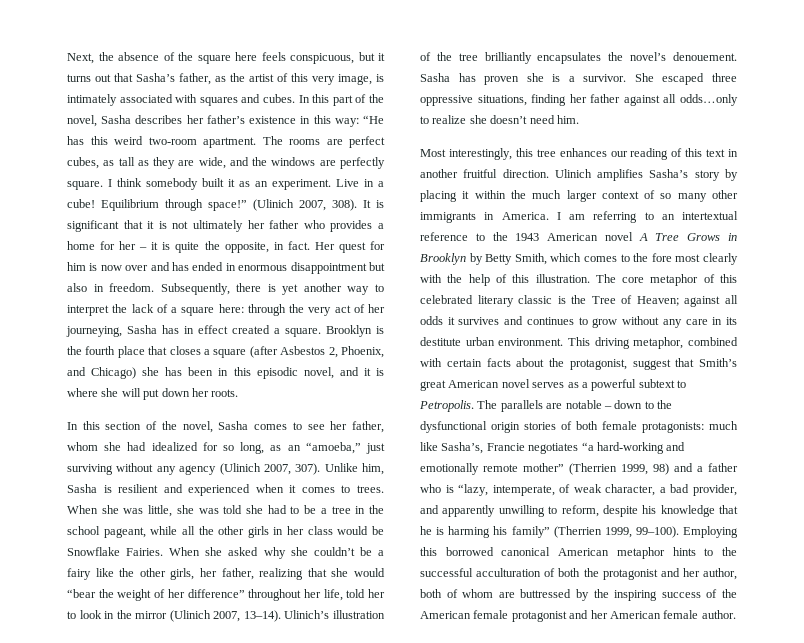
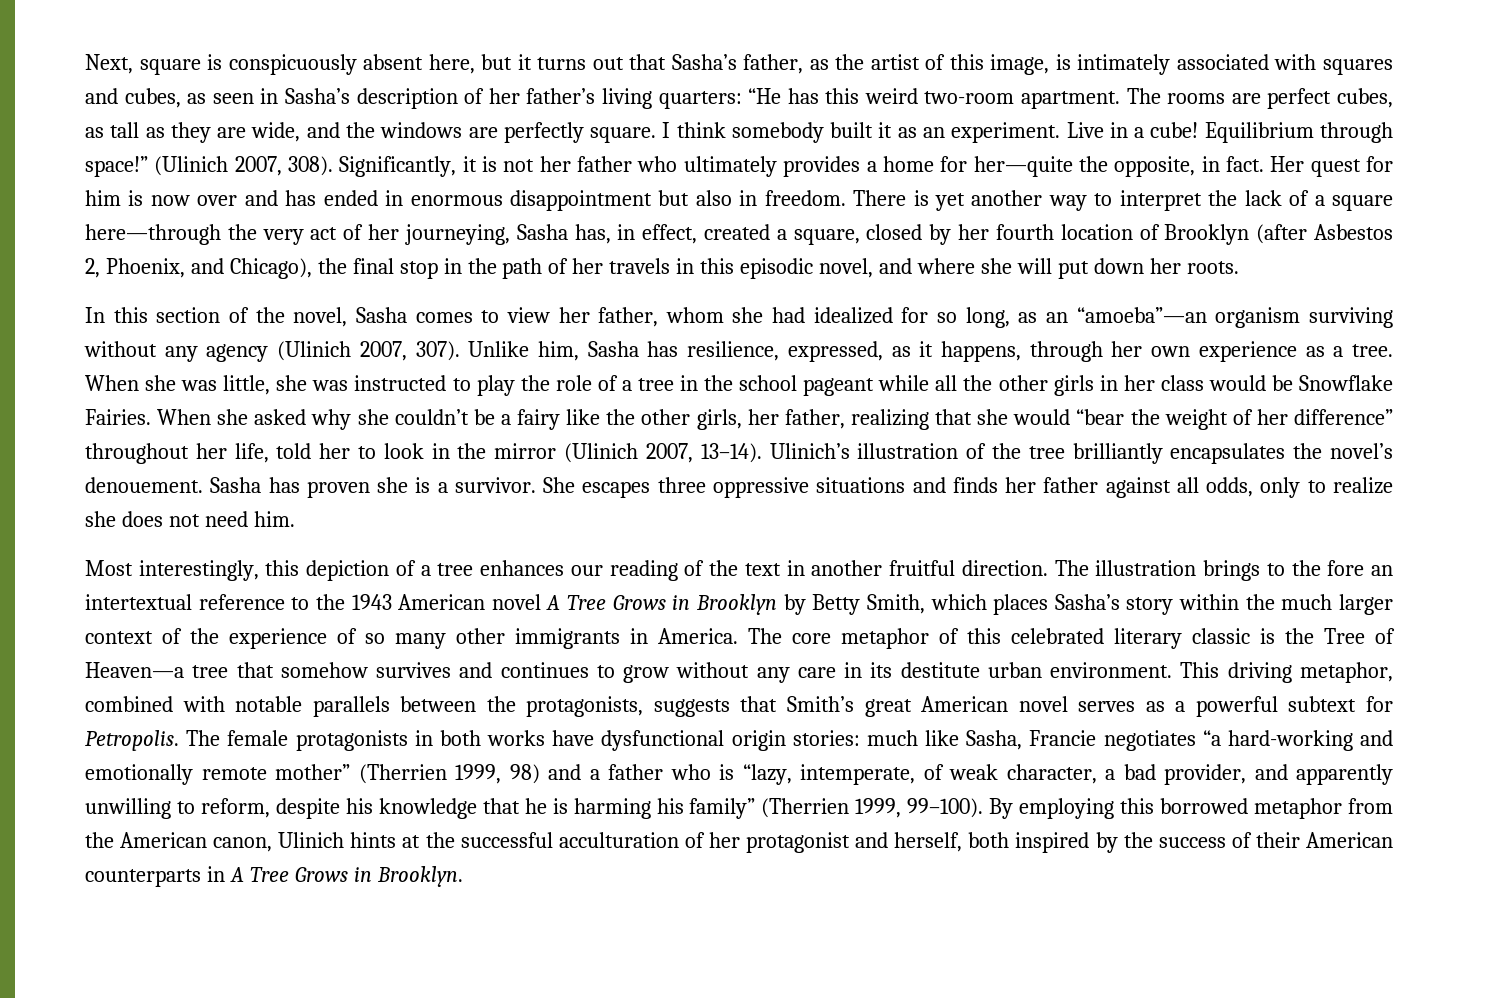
[98,52,354,64] the absence of the square here feels conspicuous, -> [139,54,475,75] square is conspicuously absent here,
[312,76,335,85] very -> (984, 62) none
[263,94,384,106] [67,115,359,127] cubes. In this part of the novel, Sasha describes her father’s existence in this way: -> [124,88,742,109] cubes, as seen in Sasha’s description of her father’s living quarters:
[363,200,384,208] [67,220,143,232] It is significant that -> [339,156,457,177] Significantly,
[192,220,243,232] ultimately -> (535, 165) none
(325, 224) none -> [683,156,777,177] ultimately
[119,241,200,253] her – it is quite -> [973,156,1073,177] her—quite
[160,283,262,295] Subsequently, there -> [853,190,907,206] There
[218,304,286,316] here: through -> [85,224,221,245] here—through
[162,325,384,337] [67,346,247,358] has in effect created a square. Brooklyn is the fourth place that closes a square -> [574,224,1250,245] has, in effect, created a square, closed by her fourth location of Brooklyn
[91,367,214,379] Chicago) she has been -> [229,258,671,279] Chicago), the final stop in the path of her travels
[363,368,384,376] it is -> (912, 266) none
[307,424,325,430] see -> [506,307,550,323] view
[305,442,385,454] “amoeba,” just -> [1076,307,1301,328] “amoeba”—an organism
[103,484,384,496] is resilient and experienced when it comes to trees. -> [647,341,1393,362] has resilience, expressed, as it happens, through her own experience as a tree.
[223,505,317,514] told she had to be -> [354,375,618,396] instructed to play the role of
[103,527,146,538] pageant, -> [803,378,875,396] pageant
[662,73,705,85] escaped -> [582,481,651,498] escapes
[477,94,567,106] situations, finding -> [816,477,998,493] situations and finds
[680,94,738,106] odds…only -> [1206,477,1301,498] odds, only
[490,115,528,124] doesn’t -> [121,511,200,527] does not
(533, 152) none -> [306,560,431,581] depiction of a
[685,148,703,157] this -> [709,560,739,576] the
[554,169,738,181] [420,190,738,202] [420,211,654,223] Ulinich amplifies Sasha’s story by placing it within the much larger context of so many other immigrants in America. I am referring to -> [1054,560,1365,581] The illustration brings to the fore
[584,253,738,265] [420,274,590,286] comes to the fore most clearly with the help of this illustration. -> [993,594,1394,615] [85,628,738,649] places Sasha’s story within the much larger context of the experience of so many other immigrants in America.
[636,295,738,307] [420,316,455,325] Heaven; against all odds it -> [85,662,368,678] Heaven—a tree that somehow
[446,358,671,370] certain facts about the protagonist, suggest -> [235,696,730,717] notable parallels between the protagonists, suggests
[677,380,686,388] to -> [1366,696,1394,712] for
[500,400,672,412] [420,421,704,433] parallels are notable – down to the dysfunctional origin stories of both female protagonists: -> [227,730,860,751] female protagonists in both works have dysfunctional origin stories:
[441,442,484,454] Sasha’s, -> [966,730,1023,750] Sasha,
[683,526,738,538] [420,547,737,559] [420,568,737,580] [420,589,572,598] Employing this borrowed canonical American metaphor hints to the successful acculturation of both the protagonist and her author, both of whom are buttressed -> [989,798,1394,819] [85,832,1090,853] By employing this borrowed metaphor from the American canon, Ulinich hints at the successful acculturation of her protagonist and herself, both inspired
[614,590,658,601] inspiring -> (1153, 840) none
[722,589,737,598] [420,610,736,622] the American female protagonist and her American female author. -> [1255,832,1393,848] [85,866,463,887] their American counterparts in A Tree Grows in Brooklyn.

